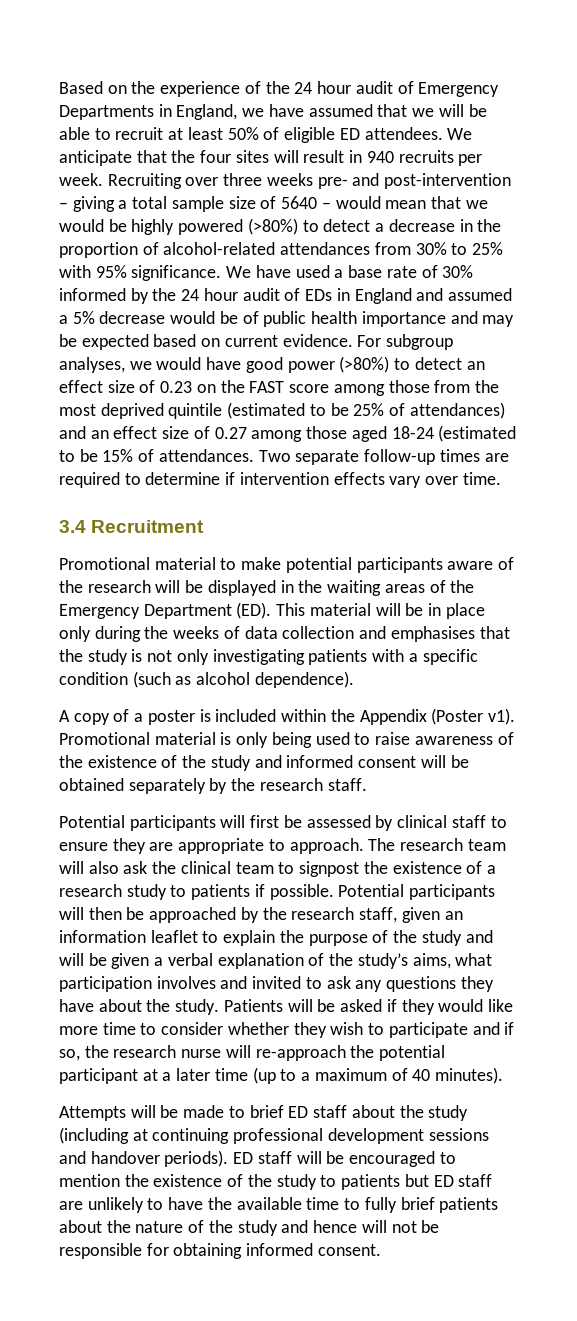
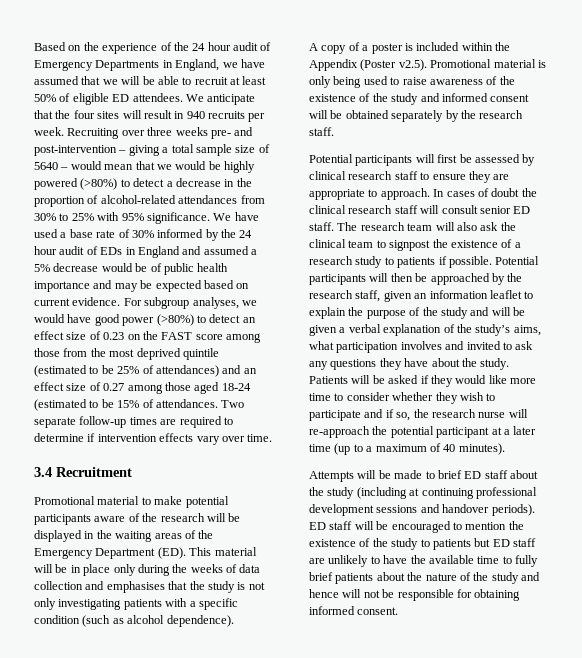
[487,708,515,725] v1). -> [398,59,427,71] v2.5).
(448, 821) none -> [348,171,393,180] research
(364, 846) none -> [433,188,537,197] [309,205,531,214] [309,222,334,231] In cases of doubt the clinical research staff will consult senior ED staff.

